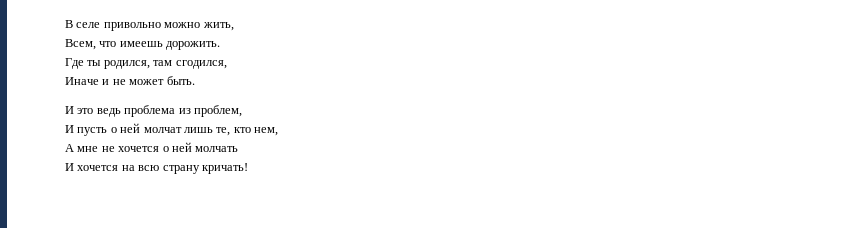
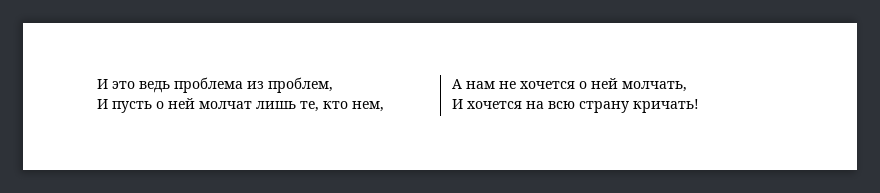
[65,20,234,31] [65,39,221,50] [65,58,227,69] [65,76,195,85] В селе привольно можно жить, // Всем, что имеешь дорожить. // Где ты родился, там сгодился, // Иначе и не может быть. // -> (97, 84) none
[77,146,99,152] мне -> [466,81,495,89] нам
[195,146,239,152] молчать -> [622,81,687,92] молчать,

